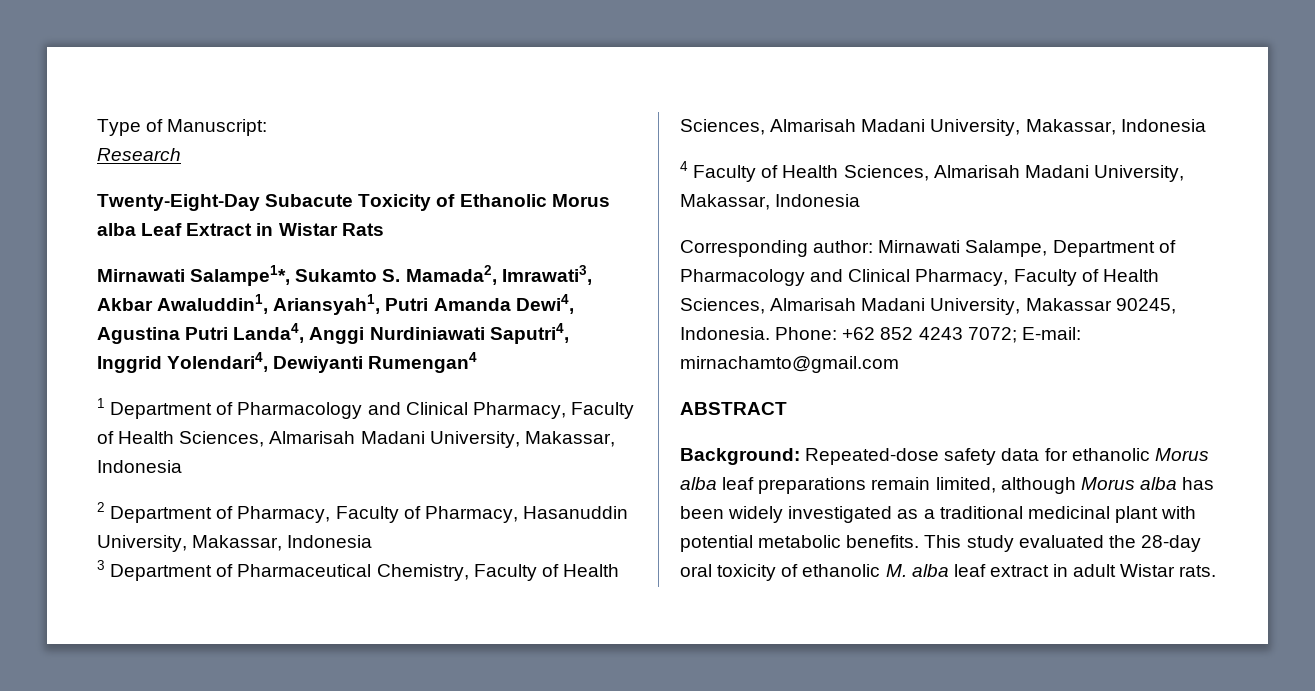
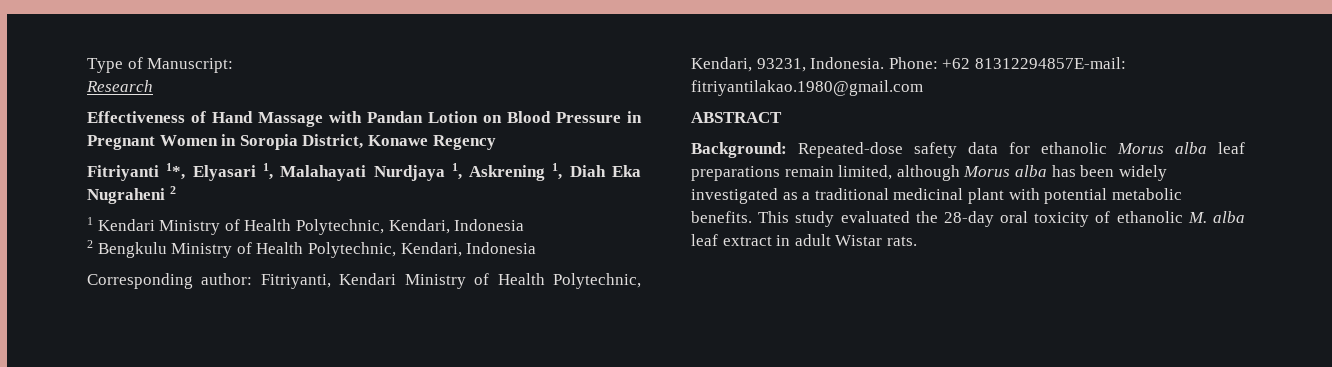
[97,194,610,211] [97,223,384,236] [97,265,592,286] [97,294,574,315] [97,323,569,344] [97,352,478,373] [97,398,634,419] [97,431,615,448] [97,460,182,473] [97,502,628,523] [97,535,373,552] [97,560,619,581] [680,119,1206,136] [680,161,1184,182] [680,194,861,210] [680,240,1176,257] [680,269,1159,286] [680,298,1176,315] [680,327,1081,343] [680,356,899,373] Twenty-Eight-Day Subacute Toxicity of Ethanolic Morus alba Leaf Extract in Wistar Rats // Mirnawati Salampe1*, Sukamto S. Mamada2, Imrawati3, Akbar Awaluddin1, Ariansyah1, Putri Amanda Dewi4, Agustina Putri Landa4, Anggi Nurdiniawati Saputri4, Inggrid Yolendari4, Dewiyanti Rumengan4 // 1 Department of Pharmacology and Clinical Pharmacy, Faculty of Health Sciences, Almarisah Madani University, Makassar, Indonesia // 2 Department of Pharmacy, Faculty of Pharmacy, Hasanuddin University, Makassar, Indonesia // 3 Department of Pharmaceutical Chemistry, Faculty of Health Sciences, Almarisah Madani University, Makassar, Indonesia // 4 Faculty of Health Sciences, Almarisah Madani University, Makassar, Indonesia // Corresponding author: Mirnawati Salampe, Department of Pharmacology and Clinical Pharmacy, Faculty of Health Sciences, Almarisah Madani University, Makassar 90245, Indonesia. Phone: +62 852 4243 7072; E-mail: mirnachamto@gmail.com -> [87,111,642,127] [87,134,496,150] [87,163,641,181] [87,186,176,204] [87,217,525,235] [87,240,537,258] [87,273,641,289] [691,57,1126,72] [691,80,923,96] Effectiveness of Hand Massage with Pandan Lotion on Blood Pressure in Pregnant Women in Soropia District, Konawe Regency // Fitriyanti 1*, Elyasari 1, Malahayati Nurdjaya 1, Askrening 1, Diah Eka Nugraheni 2 // 1 Kendari Ministry of Health Polytechnic, Kendari, Indonesia // 2 Bengkulu Ministry of Health Polytechnic, Kendari, Indonesia // Corresponding author: Fitriyanti, Kendari Ministry of Health Polytechnic, Kendari, 93231, Indonesia. Phone: +62 81312294857E-mail: fitriyantilakao.1980@gmail.com

